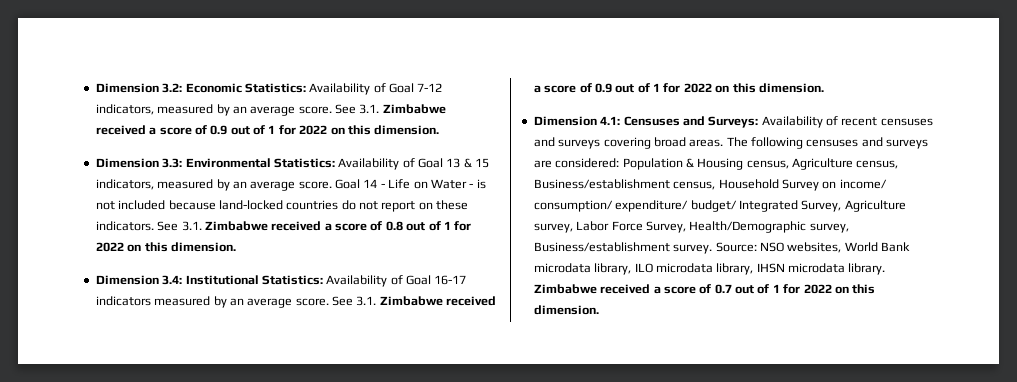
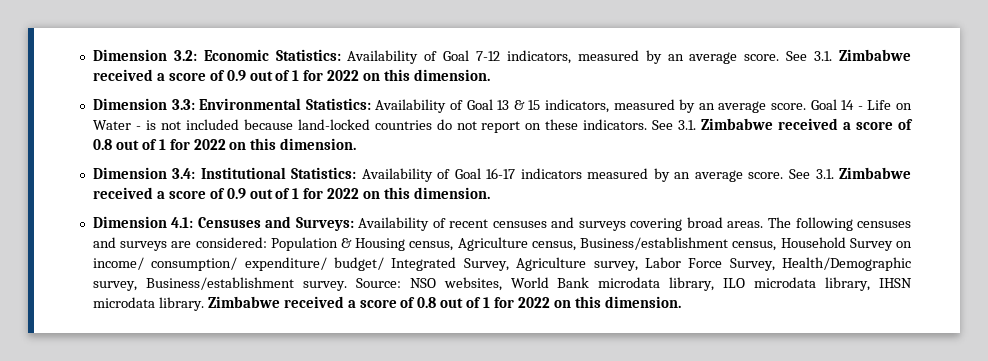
[714,284,732,294] 0.7 -> [417,297,437,308] 0.8

